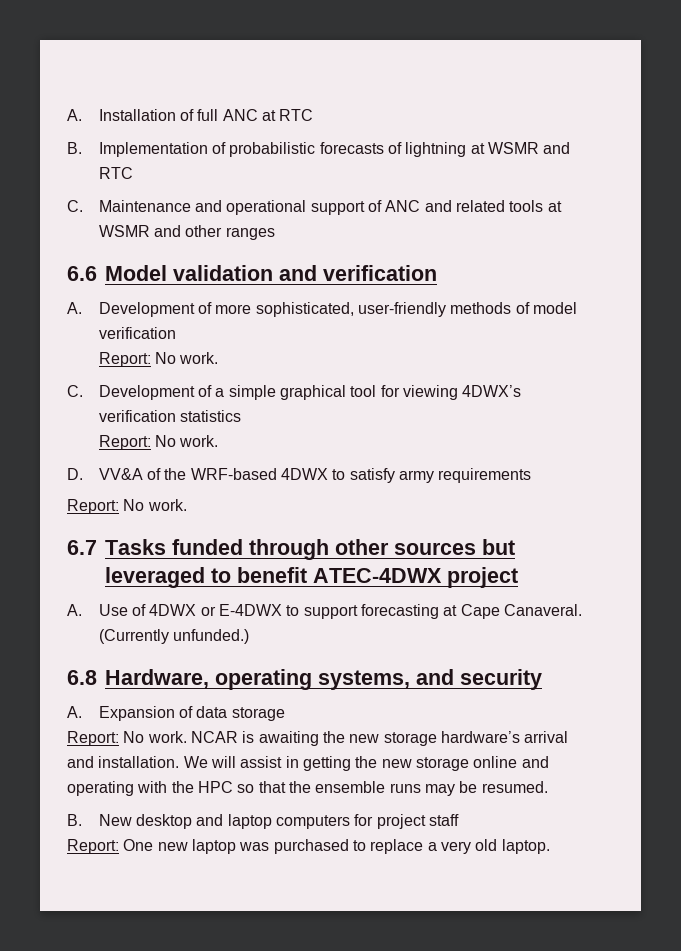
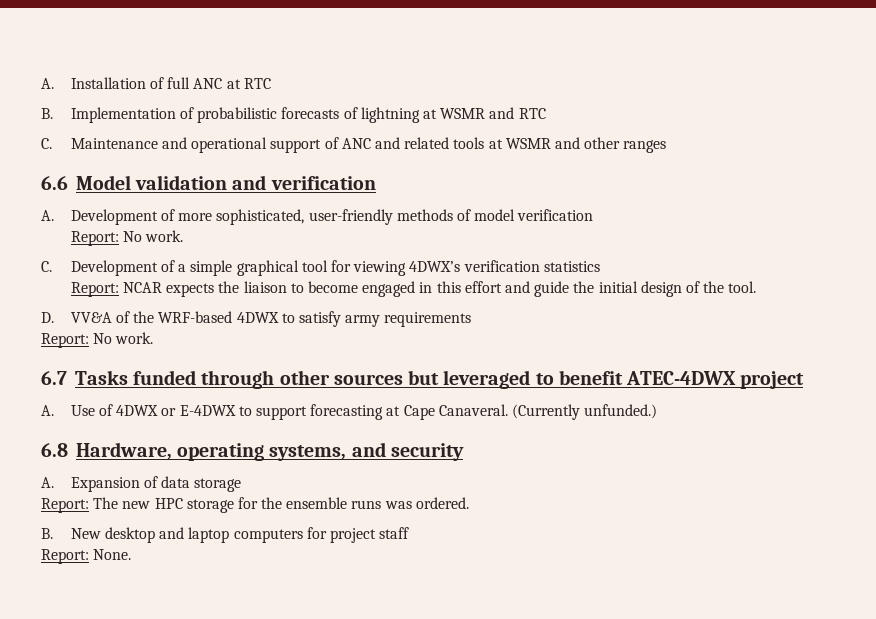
[154,435,219,447] No work. -> [123,281,757,297] NCAR expects the liaison to become engaged in this effort and guide the initial design of the tool.
[123,731,569,746] [67,756,549,771] [67,781,548,796] No work. NCAR is awaiting the new storage hardware’s arrival and installation. We will assist in getting the new storage online and operating with the HPC so that the ensemble runs may be resumed. -> [93,497,469,513] The new HPC storage for the ensemble runs was ordered.
[123,839,550,854] One new laptop was purchased to replace a very old laptop. -> [93,549,132,560] None.

